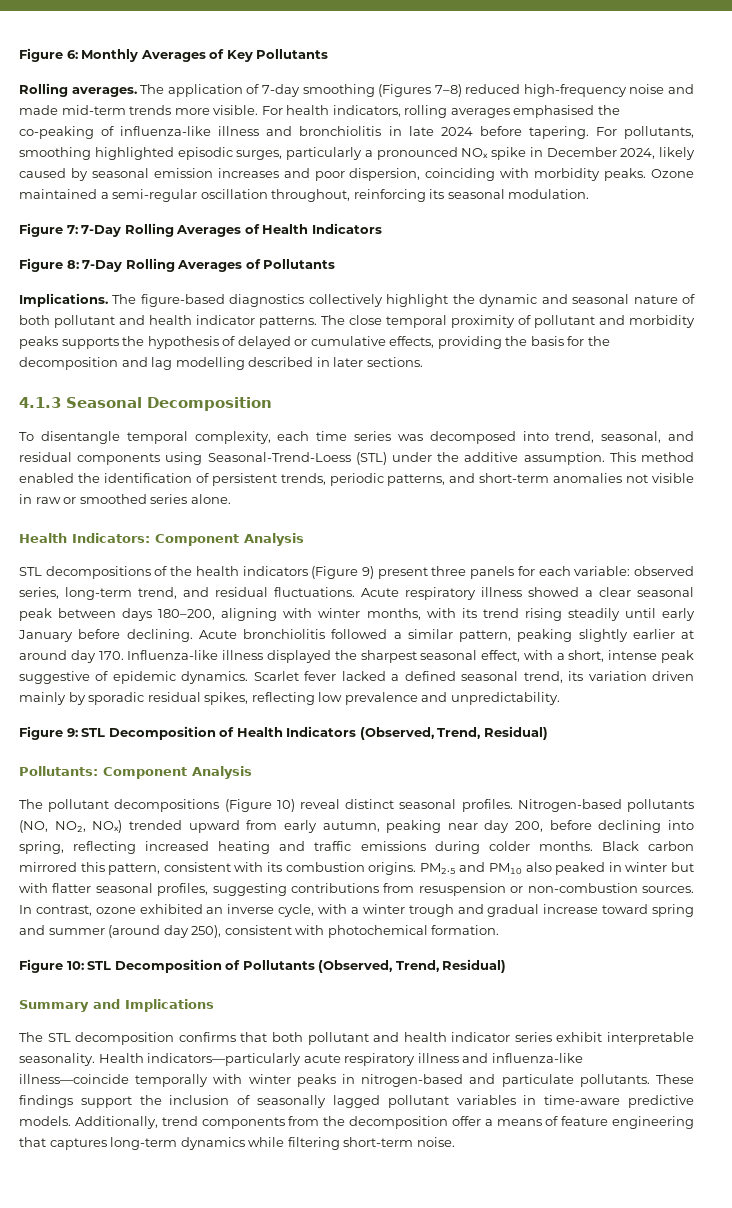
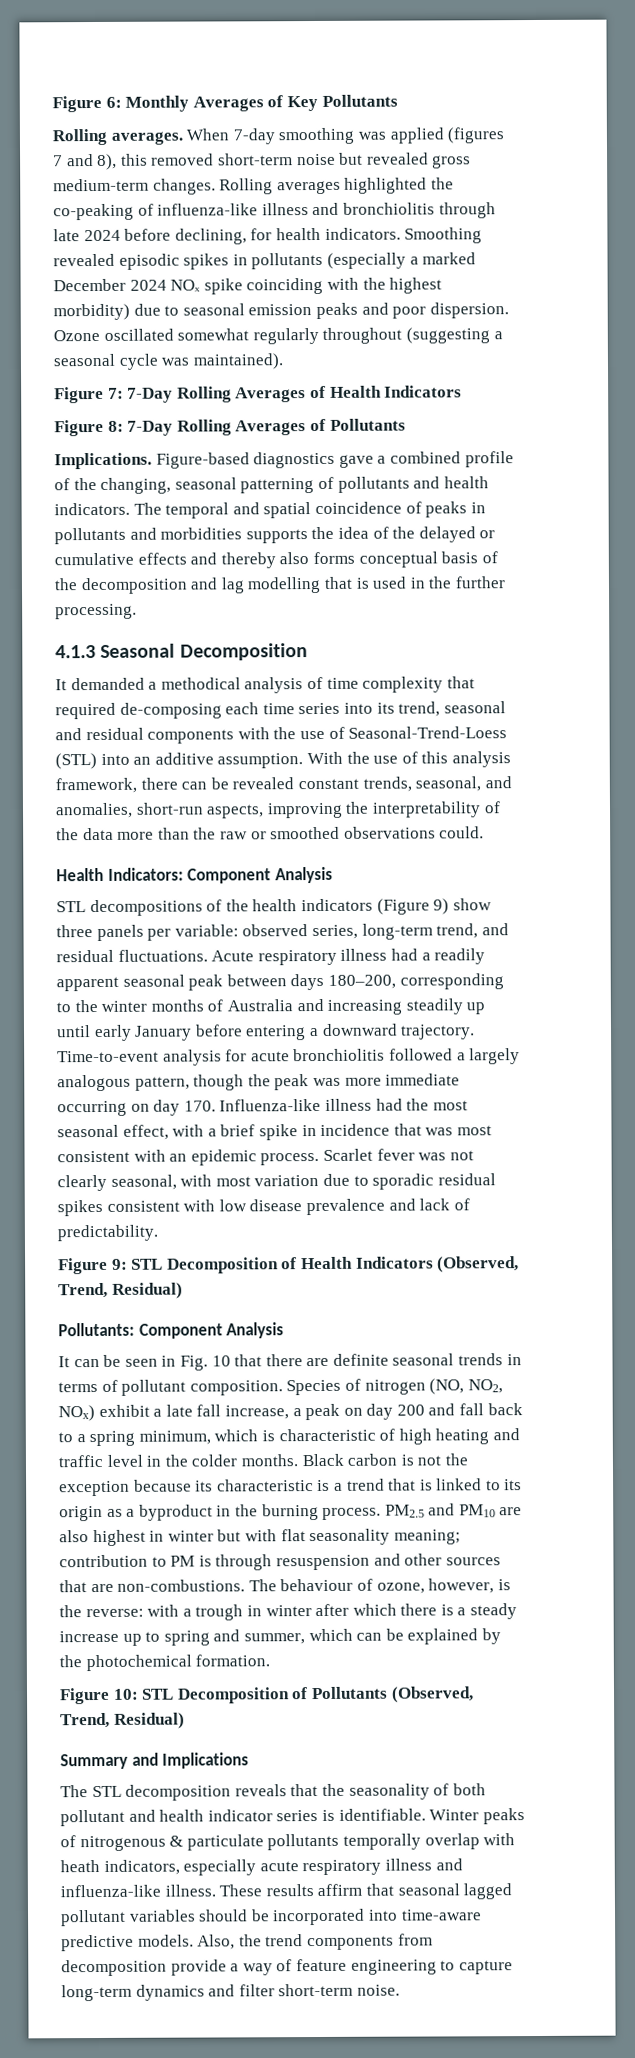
[140,84,694,97] [19,105,595,118] The application of 7-day smoothing (Figures 7–8) reduced high-frequency noise and made mid-term trends more visible. For health indicators, rolling averages emphasised -> [186,127,505,145] [53,152,472,170] [53,177,428,195] When 7-day smoothing was applied (figures 7 and 8), this removed short-term noise but revealed gross medium-term changes. Rolling averages highlighted
[388,126,402,136] in -> [438,202,496,219] through
[528,126,694,139] [19,147,695,160] [19,168,88,181] tapering. For pollutants, smoothing highlighted episodic surges, particularly a pronounced NOₓ spike in December 2024, likely caused by -> [174,227,483,245] [53,252,477,270] [53,277,443,295] [53,303,180,321] declining, for health indicators. Smoothing revealed episodic spikes in pollutants (especially a marked December 2024 NOₓ spike coinciding with the highest morbidity) due to
[217,168,279,178] increases -> [315,302,358,320] peaks
[349,168,694,181] [19,189,590,202] dispersion, coinciding with morbidity peaks. Ozone maintained a semi-regular oscillation throughout, reinforcing its seasonal modulation. -> [429,302,509,319] [53,327,503,345] [53,353,284,370] dispersion. Ozone oscillated somewhat regularly throughout (suggesting a seasonal cycle was maintained).
[112,294,696,307] [19,315,695,328] [19,336,585,349] The figure-based diagnostics collectively highlight the dynamic and seasonal nature of both pollutant and health indicator patterns. The close temporal proximity of pollutant and morbidity peaks supports the hypothesis of delayed or cumulative effects, providing the basis for -> [155,451,514,469] [54,476,489,494] [54,501,486,519] [54,526,496,545] [54,551,498,569] Figure-based diagnostics gave a combined profile of the changing, seasonal patterning of pollutants and health indicators. The temporal and spatial coincidence of peaks in pollutants and morbidities supports the idea of the delayed or cumulative effects and thereby also forms conceptual basis of
[248,357,423,367] [19,397,272,411] [19,431,694,444] [19,452,694,465] [19,473,694,486] [19,494,32,504] described in later sections. // 4.1.3 Seasonal Decomposition // To disentangle temporal complexity, each time series was decomposed into trend, seasonal, and residual components using Seasonal-Trend-Loess (STL) under the additive assumption. This method enabled the identification of persistent trends, periodic patterns, and short-term anomalies not visible in -> [323,576,506,589] [55,603,137,620] [55,643,308,661] [55,676,475,694] [55,701,506,720] [55,726,508,744] [55,751,511,770] [55,776,512,794] [55,801,501,819] [56,827,217,841] that is used in the further processing. // 4.1.3 Seasonal Decomposition // It demanded a methodical analysis of time complexity that required de-composing each time series into its trend, seasonal and residual components with the use of Seasonal-Trend-Loess (STL) into an additive assumption. With the use of this analysis framework, there can be revealed constant trends, seasonal, and anomalies, short-run aspects, improving the interpretability of the data more than the
[150,494,231,504] series alone. -> [343,826,485,839] observations could.
[377,567,428,579] present -> [452,898,492,911] show
[517,566,571,576] for each -> [147,928,172,941] per
[528,587,631,597] showed a clear -> [390,948,486,965] [56,976,119,992] had a readily apparent
[221,608,695,621] [18,629,694,642] [19,650,67,660] aligning with winter months, with its trend rising steadily until early January before declining. Acute bronchiolitis followed a similar pattern, peaking slightly earlier at around -> [399,973,504,990] [56,998,486,1015] [56,1023,476,1042] [57,1048,521,1066] [57,1073,461,1092] [57,1100,150,1117] corresponding to the winter months of Australia and increasing steadily up until early January before entering a downward trajectory. Time-to-event analysis for acute bronchiolitis followed a largely analogous pattern, though the peak was more immediate occurring on
[266,650,417,663] displayed the sharpest -> [375,1098,468,1111] had the most
[568,650,695,663] [19,671,694,684] [19,692,560,705] short, intense peak suggestive of epidemic dynamics. Scarlet fever lacked a defined seasonal trend, its variation driven mainly by sporadic residual spikes, reflecting low prevalence and unpredictability. -> [220,1123,492,1141] [57,1148,474,1166] [57,1173,496,1192] [57,1198,470,1217] [57,1224,158,1242] brief spike in incidence that was most consistent with an epidemic process. Scarlet fever was not clearly seasonal, with most variation due to sporadic residual spikes consistent with low disease prevalence and lack of predictability.
[19,799,694,812] [19,820,694,833] [19,841,694,854] [19,862,695,875] [19,883,694,896] [19,904,695,917] [19,925,325,938] The pollutant decompositions (Figure 10) reveal distinct seasonal profiles. Nitrogen-based pollutants (NO, NO₂, NOₓ) trended upward from early autumn, peaking near day 200, before declining into spring, reflecting increased heating and traffic emissions during colder months. Black carbon mirrored this pattern, consistent with its combustion origins. PM₂.₅ and PM₁₀ also peaked in winter but with flatter seasonal profiles, suggesting contributions from resuspension or non-combustion sources. In contrast, ozone exhibited an inverse cycle, with a winter trough and gradual increase toward spring and summer (around day 250), consistent with -> [58,1353,522,1371] [58,1378,503,1396] [58,1403,523,1422] [58,1428,520,1447] [58,1453,468,1468] [59,1478,523,1497] [59,1503,523,1522] [59,1528,461,1547] [59,1553,501,1571] [59,1578,511,1594] [59,1603,518,1621] [59,1628,501,1646] [59,1655,82,1668] It can be seen in Fig. 10 that there are definite seasonal trends in terms of pollutant composition. Species of nitrogen (NO, NO2, NOx) exhibit a late fall increase, a peak on day 200 and fall back to a spring minimum, which is characteristic of high heating and traffic level in the colder months. Black carbon is not the exception because its characteristic is a trend that is linked to its origin as a byproduct in the burning process. PM2.5 and PM10 are also highest in winter but with flat seasonality meaning; contribution to PM is through resuspension and other sources that are non-combustions. The behaviour of ozone, however, is the reverse: with a trough in winter after which there is a steady increase up to spring and summer, which can be explained by the
[178,1032,268,1042] confirms that -> [234,1783,450,1800] reveals that the seasonality of
[556,1032,694,1045] [19,1053,302,1066] exhibit interpretable seasonality. Health indicators—particularly -> [321,1808,525,1825] [60,1833,516,1852] [60,1859,257,1876] is identifiable. Winter peaks of nitrogenous & particulate pollutants temporally overlap with heath indicators, especially
[19,1074,694,1087] [19,1095,537,1108] illness—coincide temporally with winter peaks in nitrogen-based and particulate pollutants. These findings support the inclusion of seasonally lagged pollutant variables in -> [164,1883,513,1900] [60,1908,398,1927] illness. These results affirm that seasonal lagged pollutant variables should be incorporated into
[74,1116,158,1129] Additionally, -> [197,1934,262,1950] Also, the
[323,1116,694,1129] [19,1137,340,1150] the decomposition offer a means of feature engineering that captures long-term dynamics while filtering -> [61,1958,513,1977] [61,1984,275,2002] decomposition provide a way of feature engineering to capture long-term dynamics and filter

